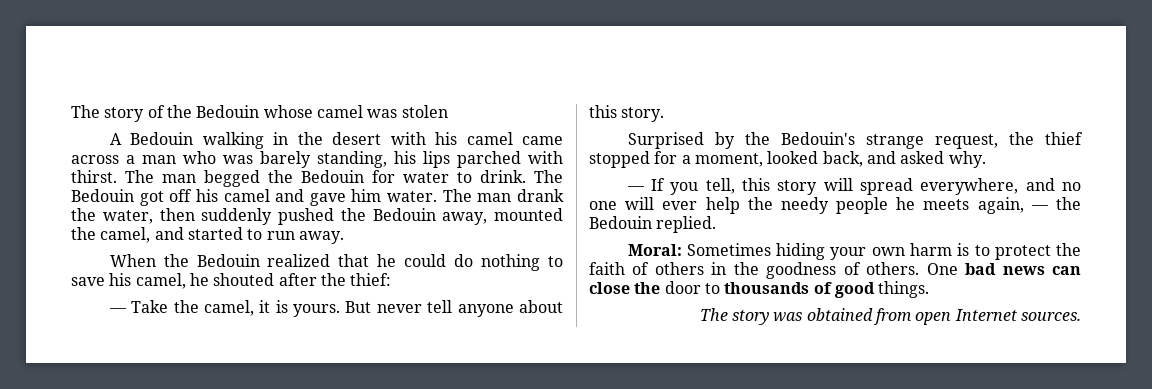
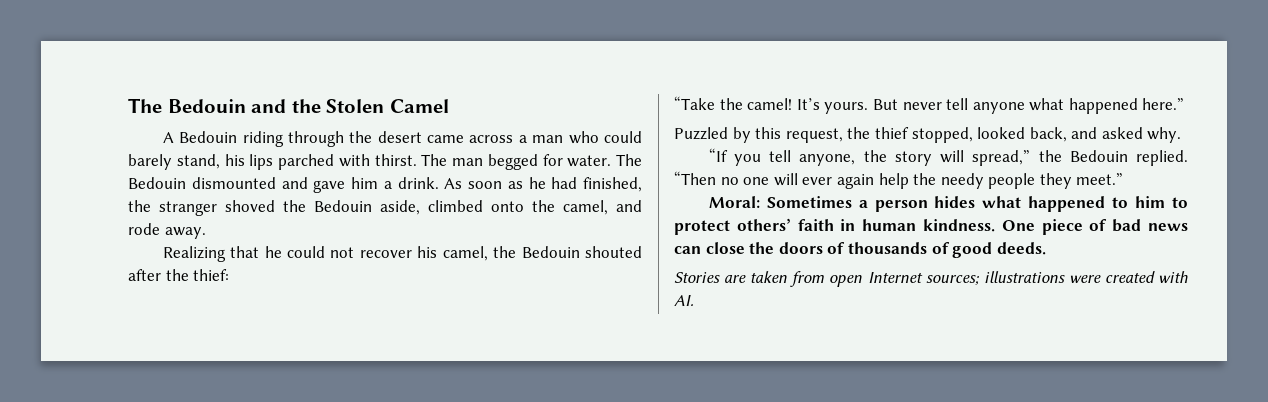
[71,105,448,122] [109,132,513,149] The story of the Bedouin whose camel was stolen // A Bedouin walking in the desert with his camel -> [128,98,449,113] [162,131,422,147] The Bedouin and the Stolen Camel // A Bedouin riding through the desert
[223,151,387,168] was barely standing, -> [604,131,642,143] [128,154,220,170] could barely stand,
[268,170,563,183] [71,189,564,206] [71,208,563,225] [71,227,344,244] [109,254,564,271] [71,273,392,289] [108,300,288,316] the Bedouin for water to drink. The Bedouin got off his camel and gave him water. The man drank the water, then suddenly pushed the Bedouin away, mounted the camel, and started to run away. // When the Bedouin realized that he could do nothing to save his camel, he shouted after the thief: // — Take the camel, it is -> [542,154,642,167] [128,177,642,193] [128,200,642,216] [128,223,206,239] [162,246,642,262] [128,269,230,281] [674,96,820,110] for water. The Bedouin dismounted and gave him a drink. As soon as he had finished, the stranger shoved the Bedouin aside, climbed onto the camel, and rode away. // Realizing that he could not recover his camel, the Bedouin shouted after the thief: // “Take the camel! It’s
[519,300,563,313] [589,105,665,122] [627,132,1083,149] [589,151,763,168] about this story. // Surprised by the Bedouin's strange request, the thief stopped for a moment, -> [1029,98,1185,114] [674,127,973,143] what happened here.” // Puzzled by this request, the thief stopped,
[626,178,1055,195] — If you tell, this story will spread everywhere, and -> [708,148,1188,166] [674,171,716,185] “If you tell anyone, the story will spread,” the Bedouin replied. “Then
(698, 205) none -> [836,174,874,189] again
[896,197,1081,214] [589,216,717,233] [627,243,1081,260] [589,262,958,279] he meets again, — the Bedouin replied. // Moral: Sometimes hiding your own harm is to protect the faith of others in the goodness of others. One -> [1039,173,1124,189] [708,196,1188,212] [674,218,1108,235] they meet.” // Moral: Sometimes a person hides what happened to him to protect others’ faith in human kindness. One piece of
[664,281,720,294] door to -> [778,242,846,254] doors of
[878,281,930,298] [699,308,1081,325] things. // The story was obtained from open Internet sources. -> [996,242,1046,255] [674,271,1188,287] [674,295,694,306] deeds. // Stories are taken from open Internet sources; illustrations were created with AI.

